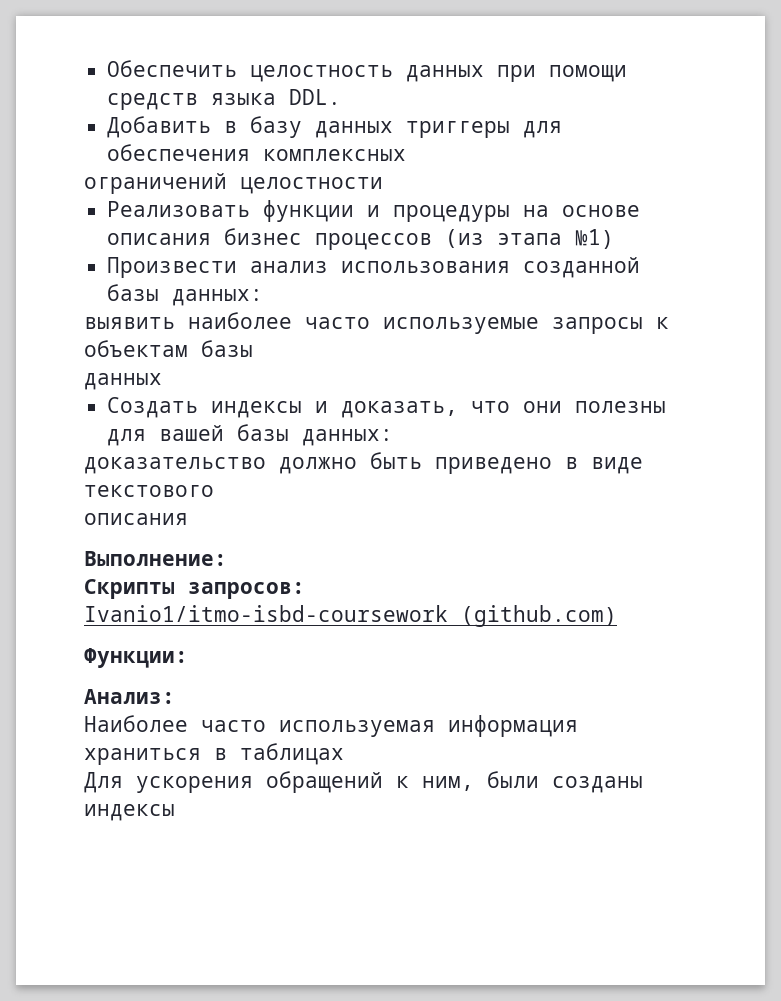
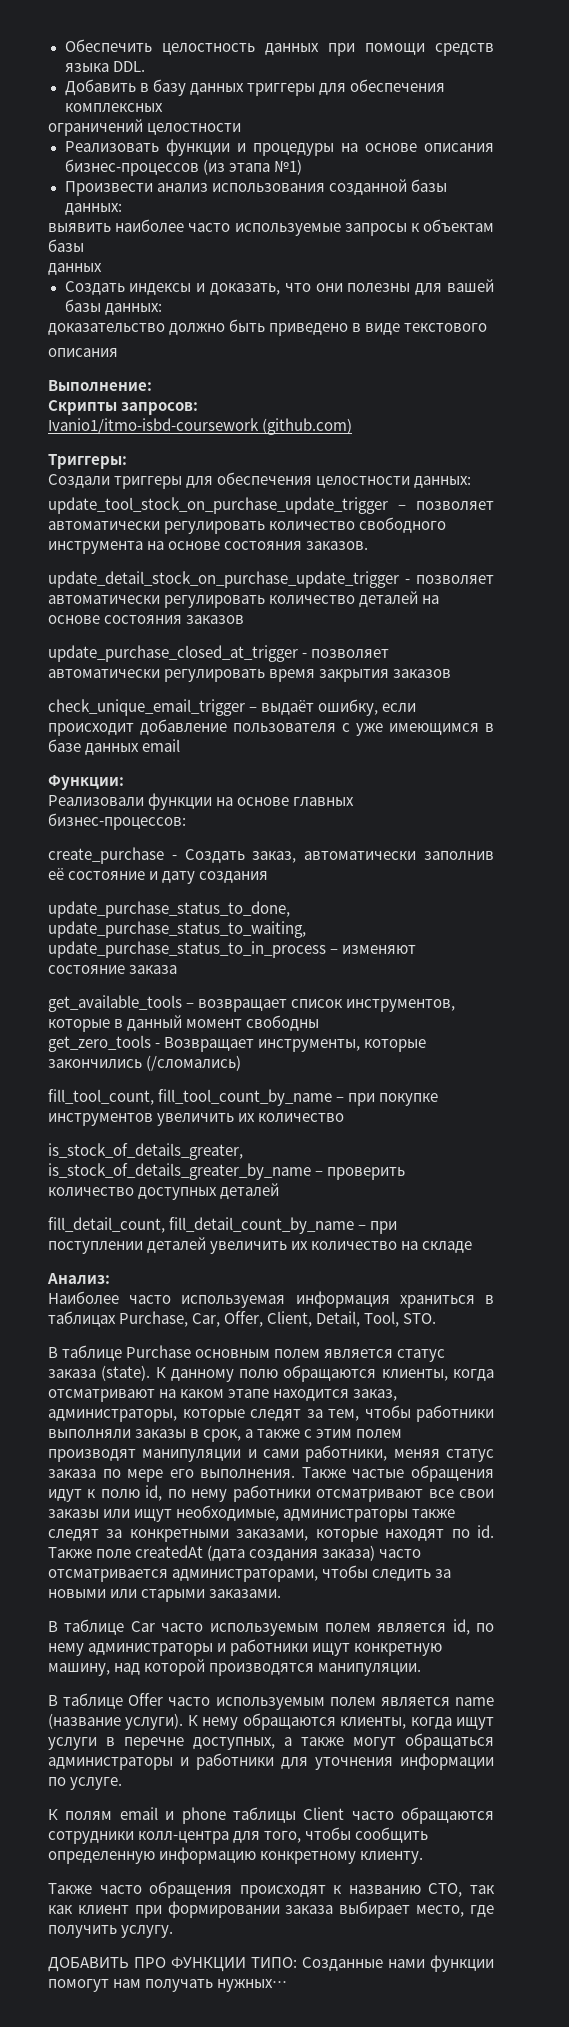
[224,228,433,250] бизнес процессов -> [64,159,199,176] бизнес-процессов
[84,648,188,668] Функции: -> [48,454,127,469] [48,472,472,489] [48,497,494,514] [48,517,447,534] [48,541,369,554] [48,571,494,588] [48,591,440,608] [48,615,245,624] [48,645,390,662] [48,669,452,682] [48,699,417,716] [48,719,494,736] [48,739,181,755] [48,775,124,790] [48,793,355,810] [48,813,186,830] [48,847,495,864] [48,868,269,884] [48,901,290,918] [48,921,306,938] [48,941,417,958] [48,965,178,974] [48,995,456,1012] [48,1015,320,1032] [48,1035,427,1052] [48,1055,242,1071] [48,1089,439,1106] [48,1113,345,1126] [48,1143,243,1160] [48,1163,406,1180] [48,1183,280,1200] [48,1217,398,1234] [48,1237,473,1254] Триггеры: // Создали триггеры для обеспечения целостности данных: // update_tool_stock_on_purchase_update_trigger – позволяет автоматически регулировать количество свободного инструмента на основе состояния заказов. // update_detail_stock_on_purchase_update_trigger - позволяет автоматически регулировать количество деталей на основе состояния заказов // update_purchase_closed_at_trigger - позволяет автоматически регулировать время закрытия заказов // check_unique_email_trigger – выдаёт ошибку, если происходит добавление пользователя с уже имеющимся в базе данных email // Функции: // Реализовали функции на основе главных бизнес-процессов: // create_purchase - Создать заказ, автоматически заполнив её состояние и дату создания // update_purchase_status_to_done, update_purchase_status_to_waiting, update_purchase_status_to_in_process – изменяют состояние заказа // get_available_tools – возвращает список инструментов, которые в данный момент свободны // get_zero_tools - Возвращает инструменты, которые закончились (/сломались) // fill_tool_count, fill_tool_count_by_name – при покупке инструментов увеличить их количество // is_stock_of_details_greater, is_stock_of_details_greater_by_name – проверить количество доступных деталей // fill_detail_count, fill_detail_count_by_name – при поступлении деталей увеличить их количество на складе
[84,771,643,793] [84,804,175,821] // Для ускорения обращений к ним, были созданы индексы -> [119,1311,437,1327] [48,1345,446,1362] [48,1365,494,1382] [48,1389,398,1402] [48,1405,494,1422] [48,1429,403,1442] [48,1445,494,1462] [48,1465,494,1482] [48,1485,495,1502] [48,1505,456,1522] [48,1525,495,1542] [48,1545,422,1561] [48,1565,452,1582] [48,1589,282,1602] [48,1619,494,1636] [48,1639,443,1656] [48,1659,422,1676] [48,1693,495,1710] [48,1713,495,1730] [48,1733,494,1750] [48,1753,494,1770] [48,1777,123,1790] [48,1807,494,1824] [48,1827,429,1844] [48,1847,424,1864] [48,1881,495,1898] [48,1901,495,1918] [48,1925,174,1938] [48,1955,494,1972] [48,1979,288,1992] Purchase, Car, Offer, Client, Detail, Tool, STO. // В таблице Purchase основным полем является статус заказа (state). К данному полю обращаются клиенты, когда отсматривают на каком этапе находится заказ, администраторы, которые следят за тем, чтобы работники выполняли заказы в срок, а также с этим полем производят манипуляции и сами работники, меняя статус заказа по мере его выполнения. Также частые обращения идут к полю id, по нему работники отсматривают все свои заказы или ищут необходимые, администраторы также следят за конкретными заказами, которые находят по id. Также поле createdAt (дата создания заказа) часто отсматривается администраторами, чтобы следить за новыми или старыми заказами. // В таблице Car часто используемым полем является id, по нему администраторы и работники ищут конкретную машину, над которой производятся манипуляции. // В таблице Offer часто используемым полем является name (название услуги). К нему обращаются клиенты, когда ищут услуги в перечне доступных, а также могут обращаться администраторы и работники для уточнения информации по услуге. // К полям email и phone таблицы Client часто обращаются сотрудники колл-центра для того, чтобы сообщить определенную информацию конкретному клиенту. // Также часто обращения происходят к названию СТО, так как клиент при формировании заказа выбирает место, где получить услугу. // ДОБАВИТЬ ПРО ФУНКЦИИ ТИПО: Созданные нами функции помогут нам получать нужных…

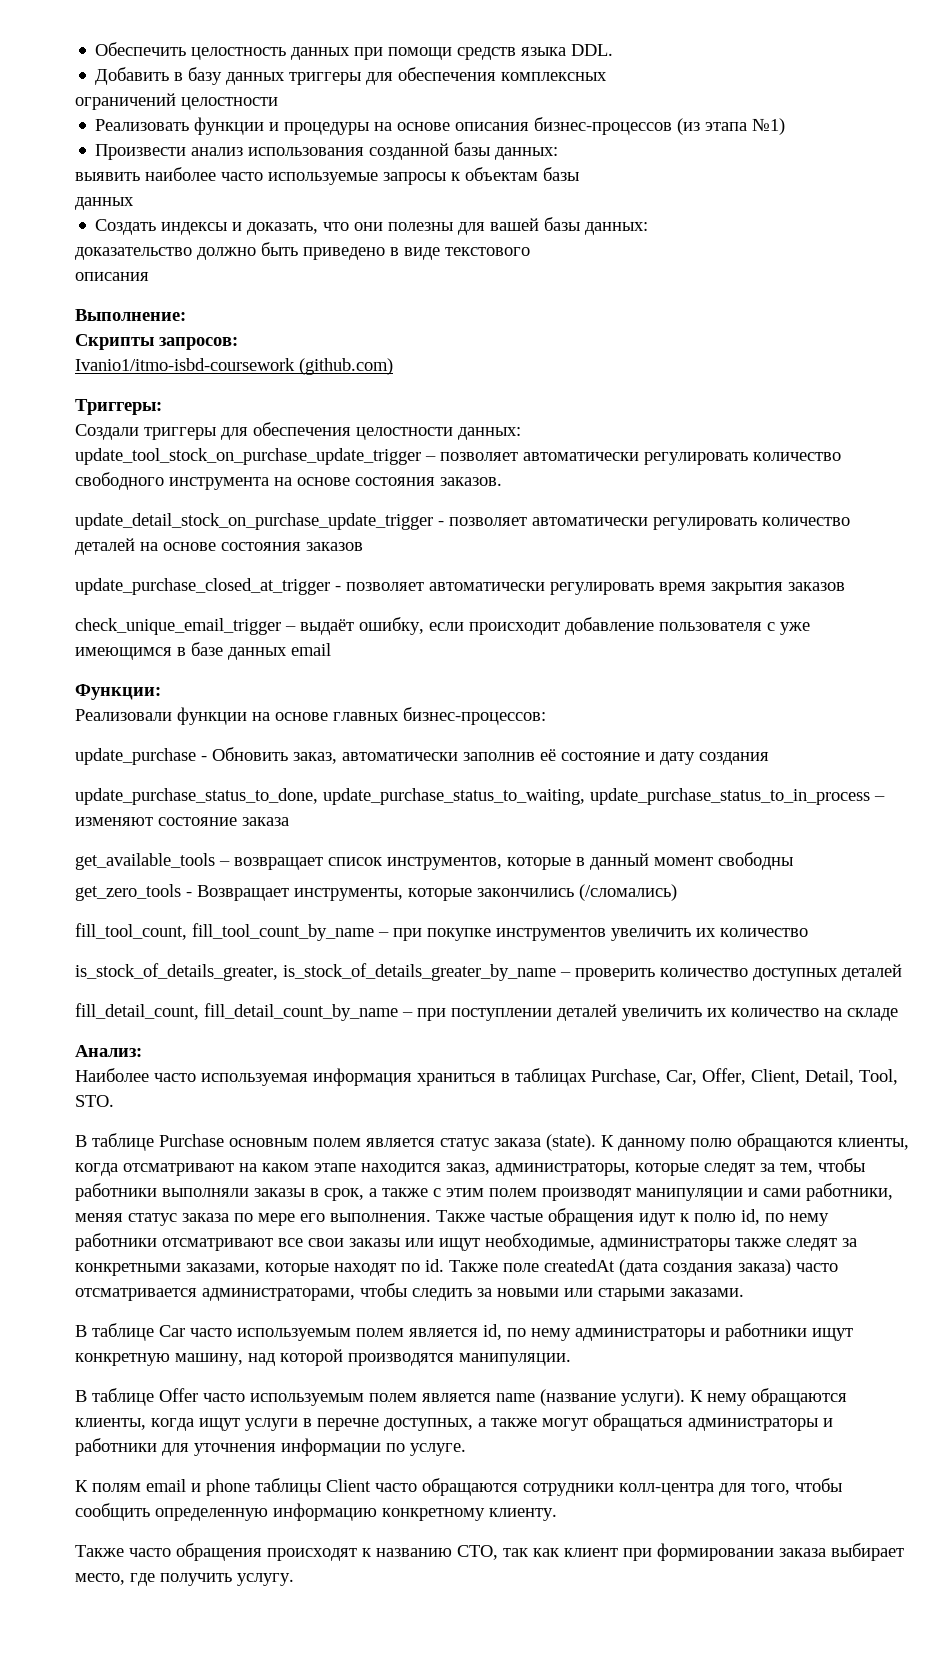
[48,847,245,864] create_purchase - Создать -> [75,747,288,765] update_purchase - Обновить
[48,1955,494,1972] [48,1979,288,1992] // ДОБАВИТЬ ПРО ФУНКЦИИ ТИПО: Созданные нами функции помогут нам получать нужных… -> (294, 1579) none

